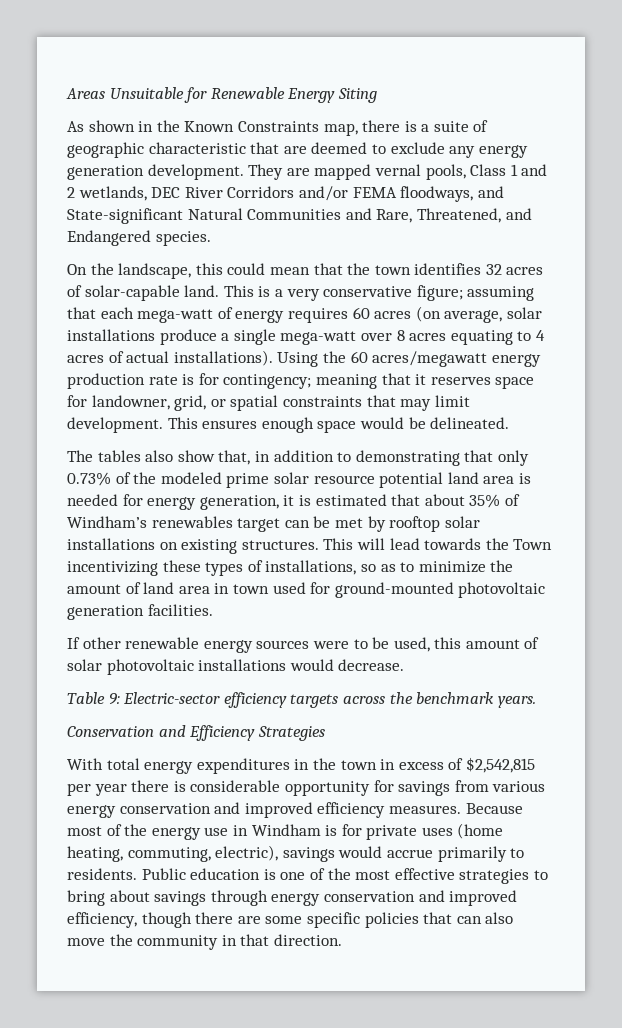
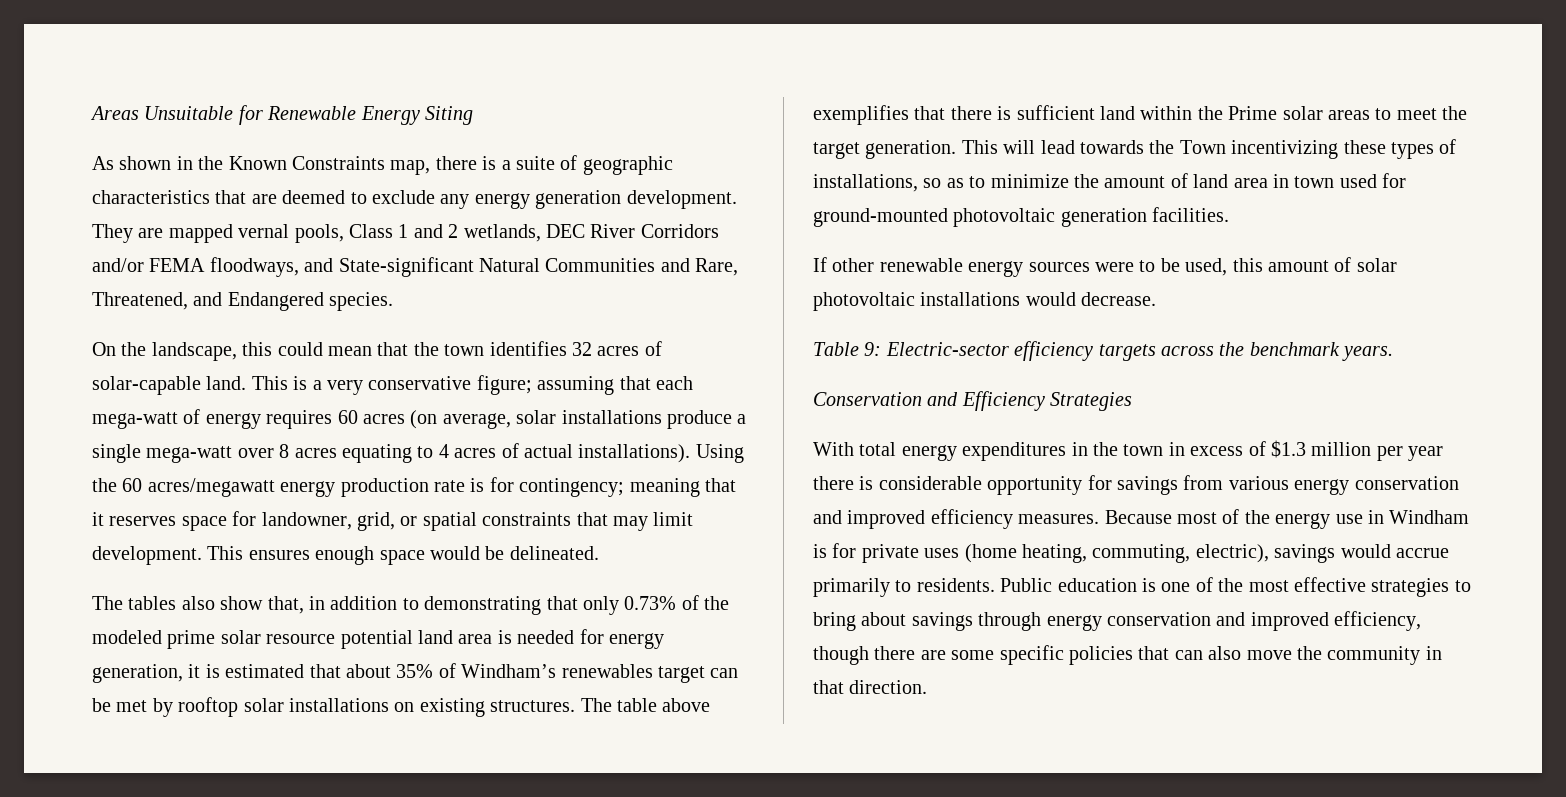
[148,142,246,154] characteristic -> [92,190,210,204] characteristics
(319, 545) none -> [580,698,711,712] [813,105,1468,125] [813,140,957,159] The table above exemplifies that there is sufficient land within the Prime solar areas to meet the target generation.
[465,757,535,773] $2,542,815 -> [1271,440,1372,458] $1.3 million

